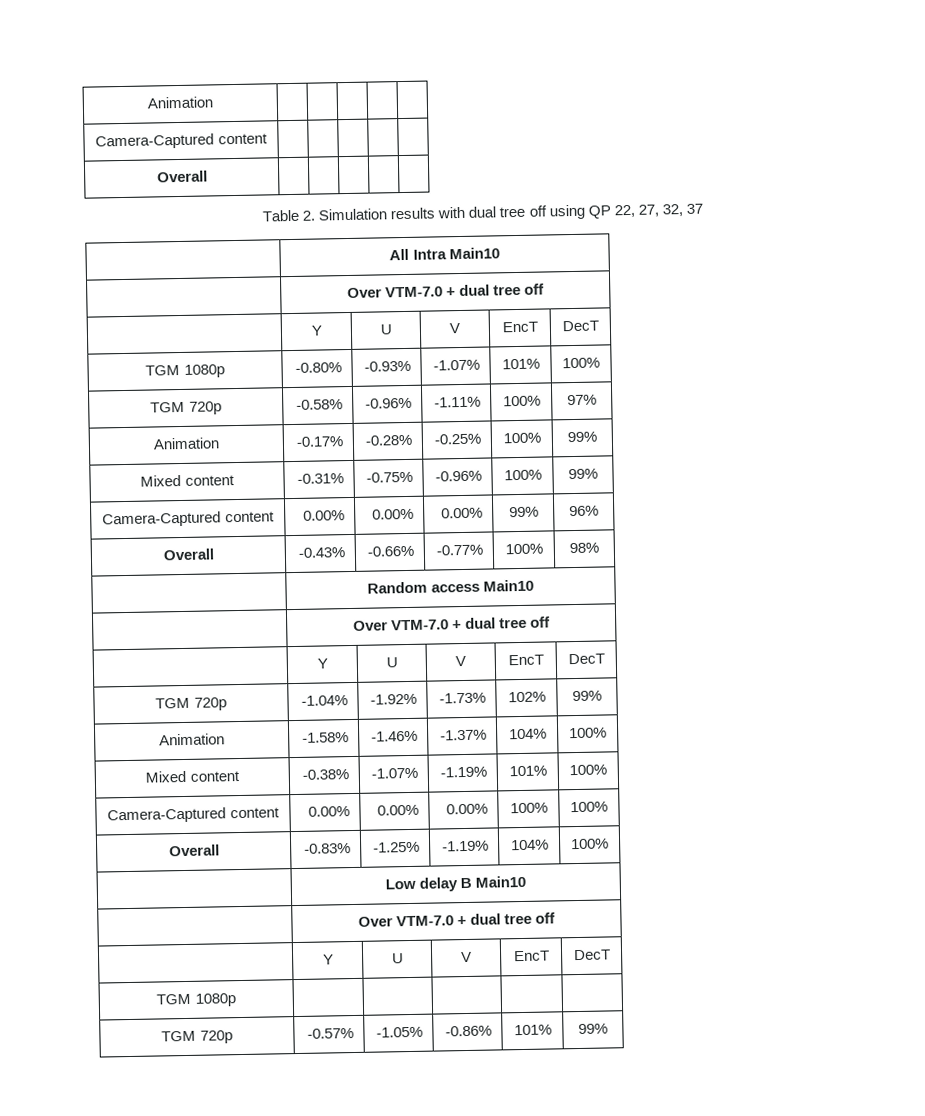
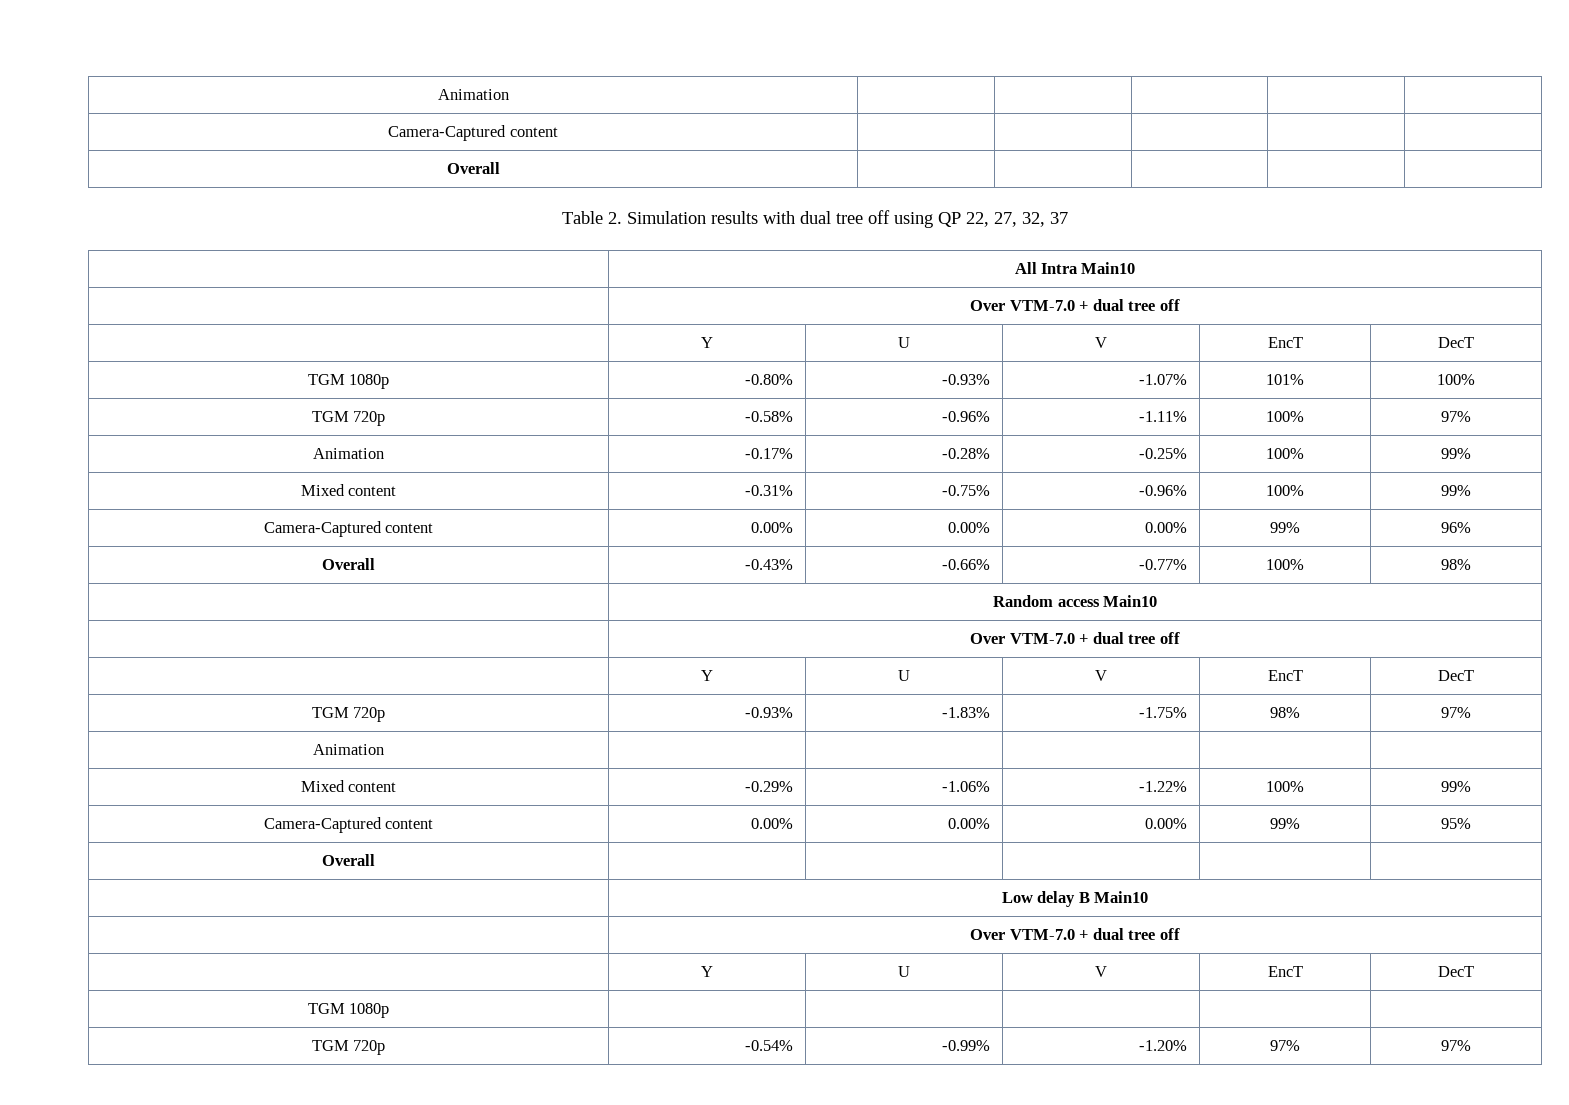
[300,695,348,706] [369,693,417,705] [438,692,486,704] [507,691,546,703] [572,690,602,702] [159,733,225,746] [301,732,349,743] [370,730,418,742] [439,729,487,741] [508,728,547,740] [569,727,607,739] [145,770,240,783] [301,769,349,780] [370,767,418,779] [439,766,487,778] [508,765,547,777] [569,764,607,776] [107,807,280,824] [307,806,350,817] [376,804,419,816] [445,803,488,815] [509,802,548,814] [570,801,608,813] [168,844,220,857] [303,843,351,854] [372,841,420,853] [441,840,489,852] [510,839,549,851] [571,838,609,850] -1.04% | -1.92% | -1.73% | 102% | 99% // Animation | -1.58% | -1.46% | -1.37% | 104% | 100% // Mixed content | -0.38% | -1.07% | -1.19% | 101% | 100% // Camera-Captured content | 0.00% | 0.00% | 0.00% | 100% | 100% // Overall | -0.83% | -1.25% | -1.19% | 104% | 100% -> [745,707,794,718] [942,707,991,718] [1139,707,1188,718] [1270,707,1300,718] [1441,707,1471,718] [313,744,384,755] [300,780,397,792] [745,781,794,792] [942,781,991,792] [1139,781,1188,792] [1266,781,1304,792] [1441,781,1471,792] [263,817,434,833] [751,818,794,829] [948,818,991,829] [1145,818,1188,829] [1270,818,1300,829] [1441,818,1471,829] [322,854,375,866] -0.93% | -1.83% | -1.75% | 98% | 97% // Animation | | | | | // Mixed content | -0.29% | -1.06% | -1.22% | 100% | 99% // Camera-Captured content | 0.00% | 0.00% | 0.00% | 99% | 95% // Overall | | | | |
[306,1028,354,1039] [375,1026,423,1038] [444,1025,492,1037] [513,1024,552,1036] [578,1023,608,1035] -0.57% | -1.05% | -0.86% | 101% | 99% -> [745,1040,794,1051] [942,1040,991,1051] [1139,1040,1188,1051] [1270,1040,1300,1051] [1441,1040,1471,1051] -0.54% | -0.99% | -1.20% | 97% | 97%

